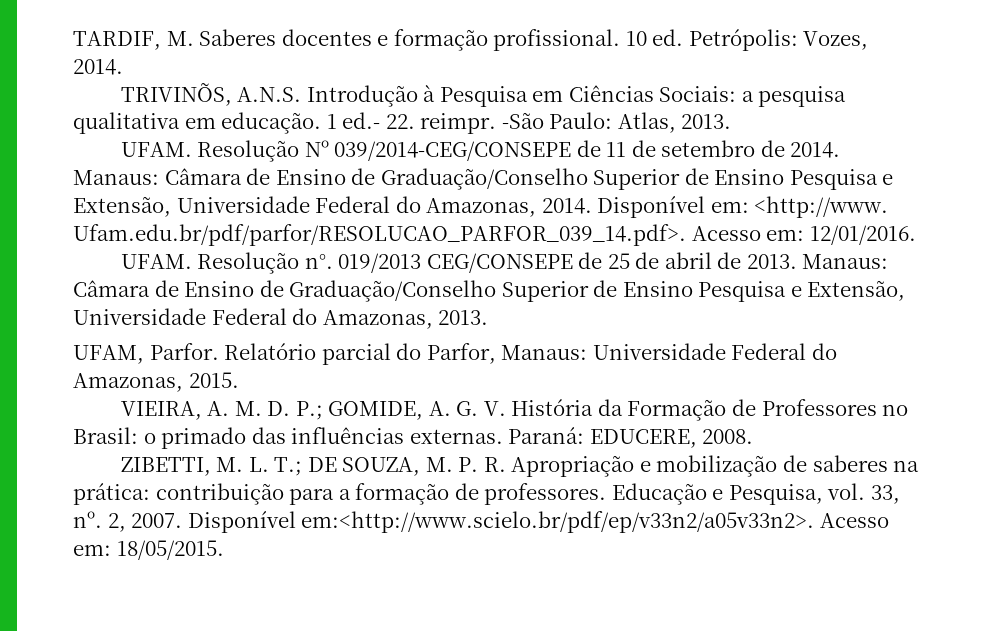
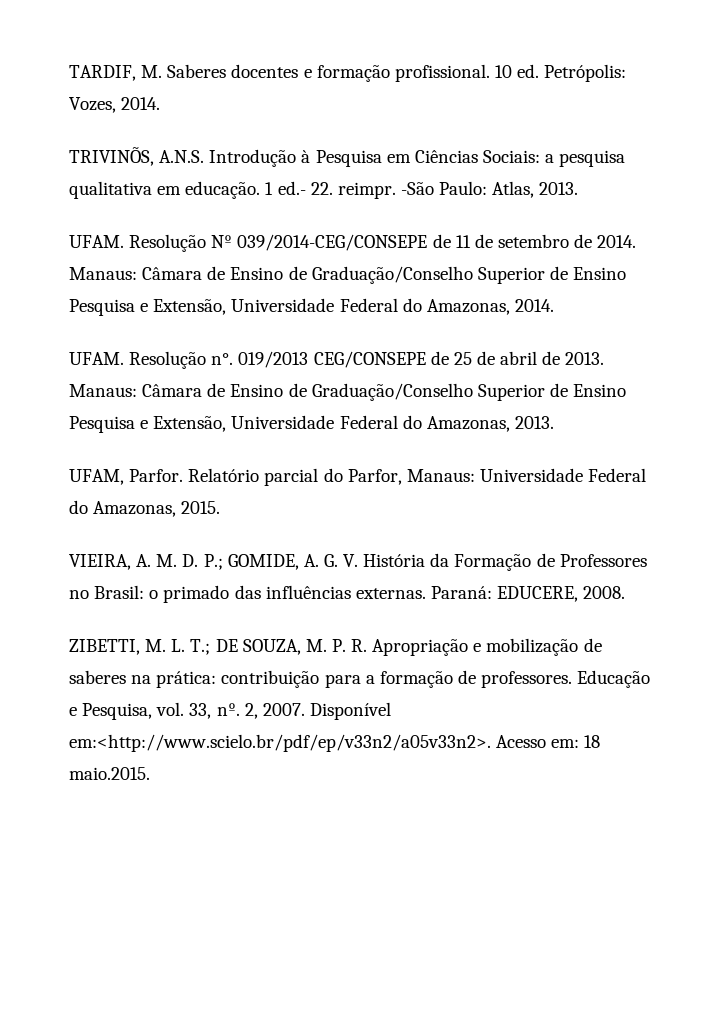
[597,196,889,218] [73,224,916,246] Disponível em: <http://www. Ufam.edu.br/pdf/parfor/RESOLUCAO_PARFOR_039_14.pdf>. Acesso em: 12/01/2016. -> (554, 305) none
[116,540,224,560] 18/05/2015. -> [584,735,601,748] [69,767,150,780] 18 maio.2015.

